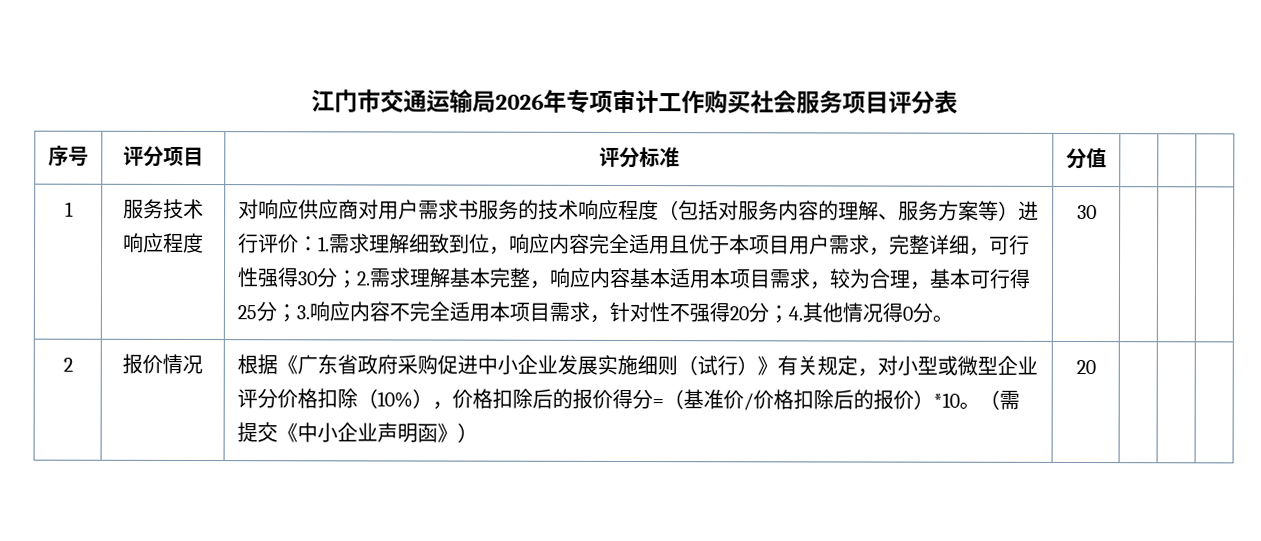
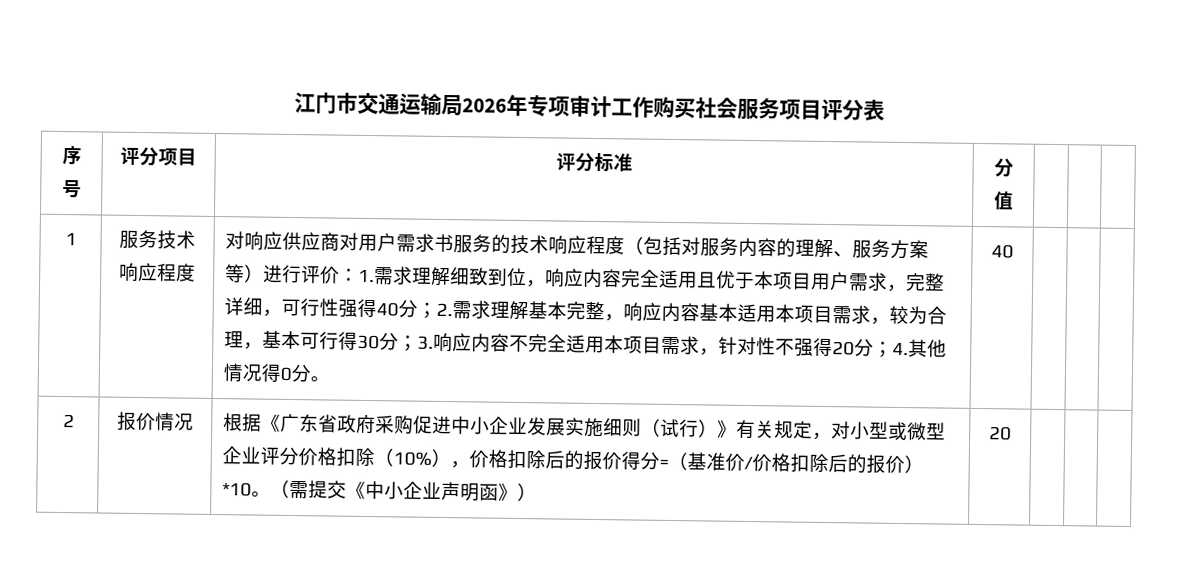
[296,271,317,286] 30 -> [376,302,400,317] 40
[236,305,257,320] 25 -> [357,334,381,350] 30
[1076,205,1097,220] 30 -> [991,244,1014,259] 40

